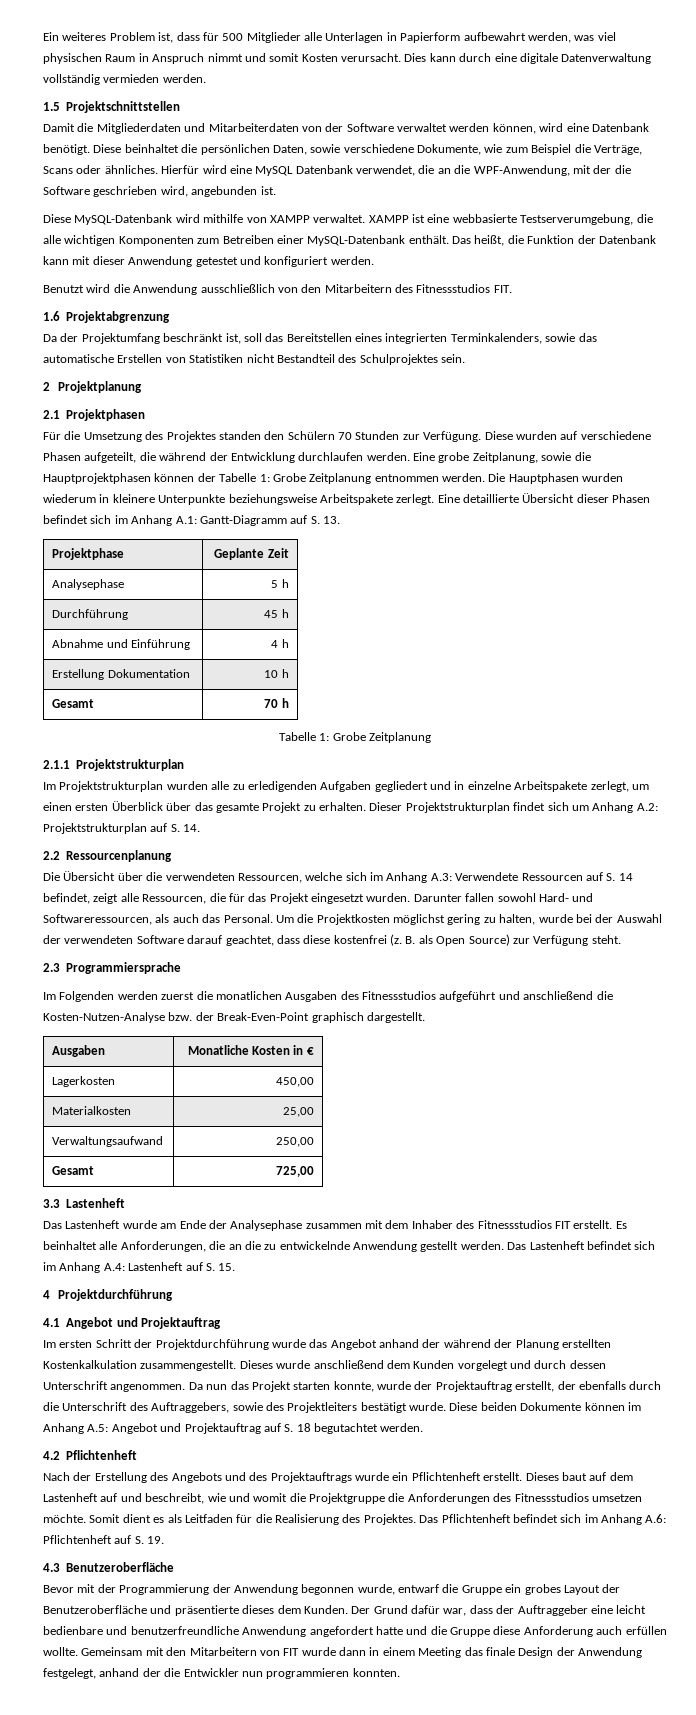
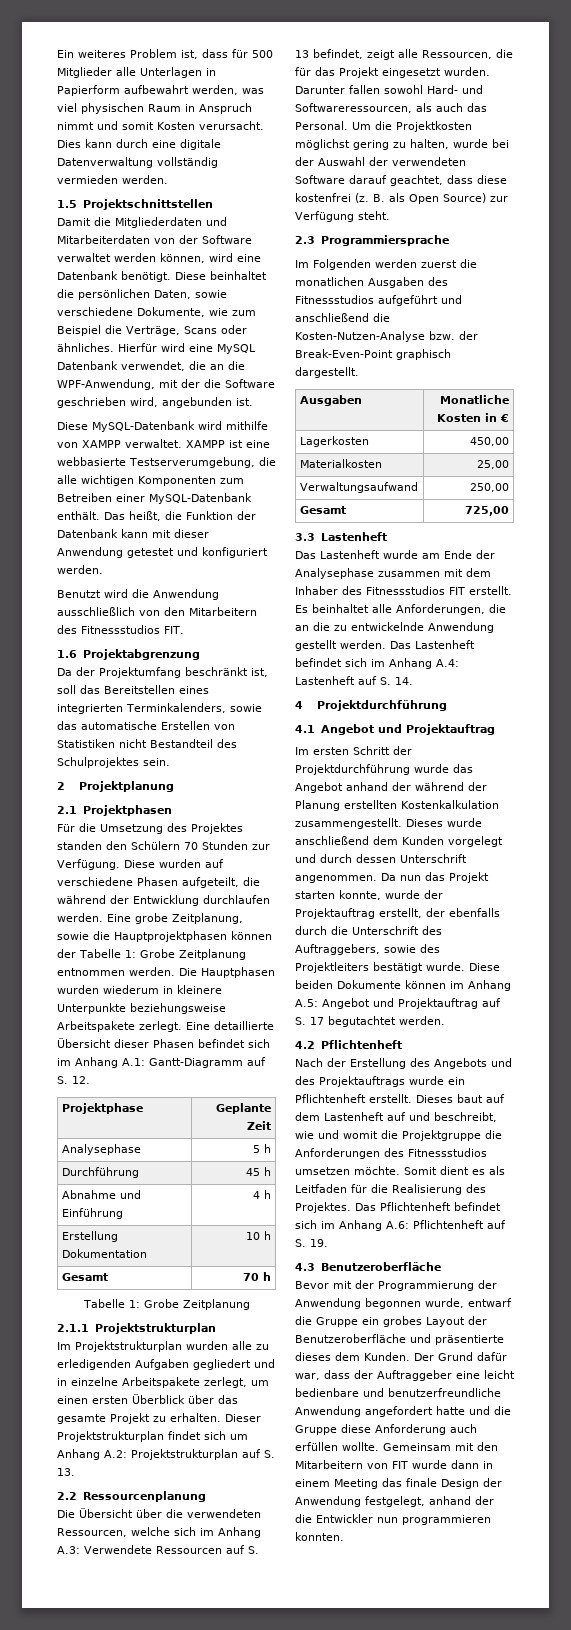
[323,516,340,524] 13. -> [72,1076,90,1084] 12.
[183,824,201,832] 14. -> [57,1468,75,1476] 13.
[618,873,633,881] 14 -> [295,50,309,58] 13
[218,1263,236,1271] 15. -> [395,677,413,685] 14.
[296,1423,311,1432] 18 -> [310,1017,324,1025] 17

